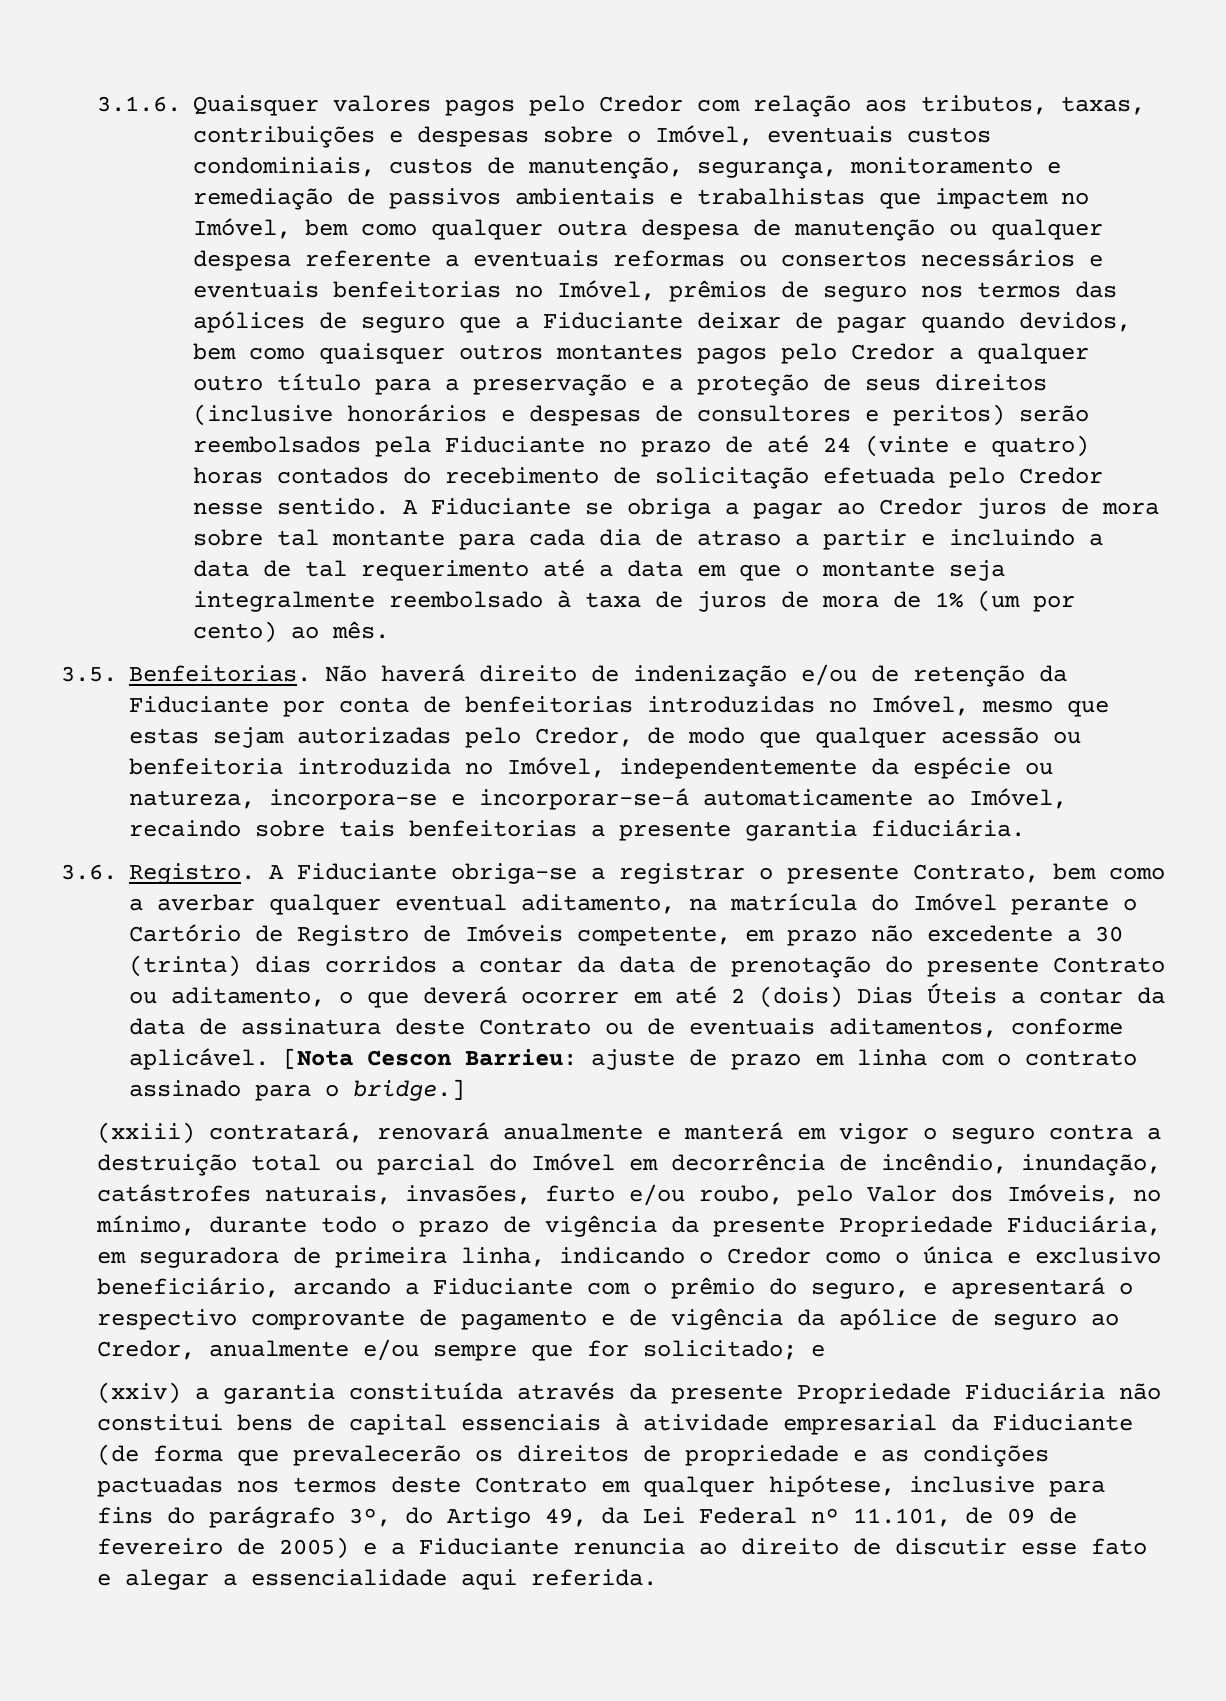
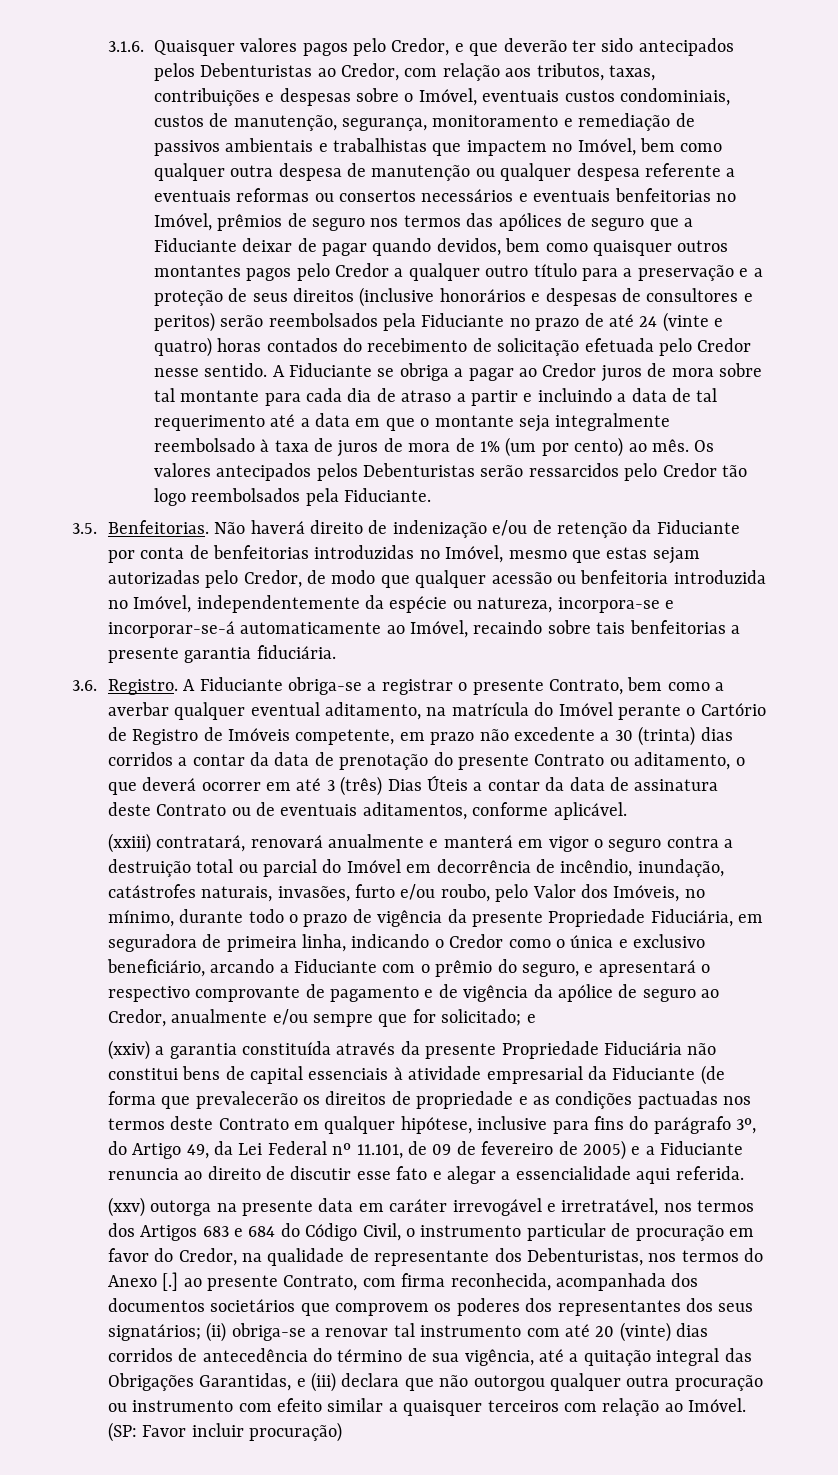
[598,95,683,112] Credor -> [391,38,734,56] [153,63,400,81] Credor, e que deverão ter sido antecipados pelos Debenturistas ao Credor,
(389, 630) none -> [694,440,715,452] [153,463,748,481] [153,488,432,506] Os valores antecipados pelos Debenturistas serão ressarcidos pelo Credor tão logo reembolsados pela Fiduciante.
[731,986,843,1008] 2 (dois) -> [326,776,383,796] 3 (três)
[283,1048,1137,1070] [129,1079,465,1101] [Nota Cescon Barrieu: ajuste de prazo em linha com o contrato assinado para o bridge.] -> (627, 811) none
(657, 1577) none -> [107,1197,755,1217] [107,1223,755,1241] [107,1248,764,1266] [107,1272,699,1291] [107,1298,754,1316] [107,1322,709,1342] [107,1348,752,1366] [107,1372,763,1392] [107,1398,747,1416] [107,1422,343,1442] // (xxv) outorga na presente data em caráter irrevogável e irretratável, nos termos dos Artigos 683 e 684 do Código Civil, o instrumento particular de procuração em favor do Credor, na qualidade de representante dos Debenturistas, nos termos do Anexo [.] ao presente Contrato, com firma reconhecida, acompanhada dos documentos societários que comprovem os poderes dos representantes dos seus signatários; (ii) obriga-se a renovar tal instrumento com até 20 (vinte) dias corridos de antecedência do término de sua vigência, até a quitação integral das Obrigações Garantidas, e (iii) declara que não outorgou qualquer outra procuração ou instrumento com efeito similar a quaisquer terceiros com relação ao Imóvel. (SP: Favor incluir procuração)

